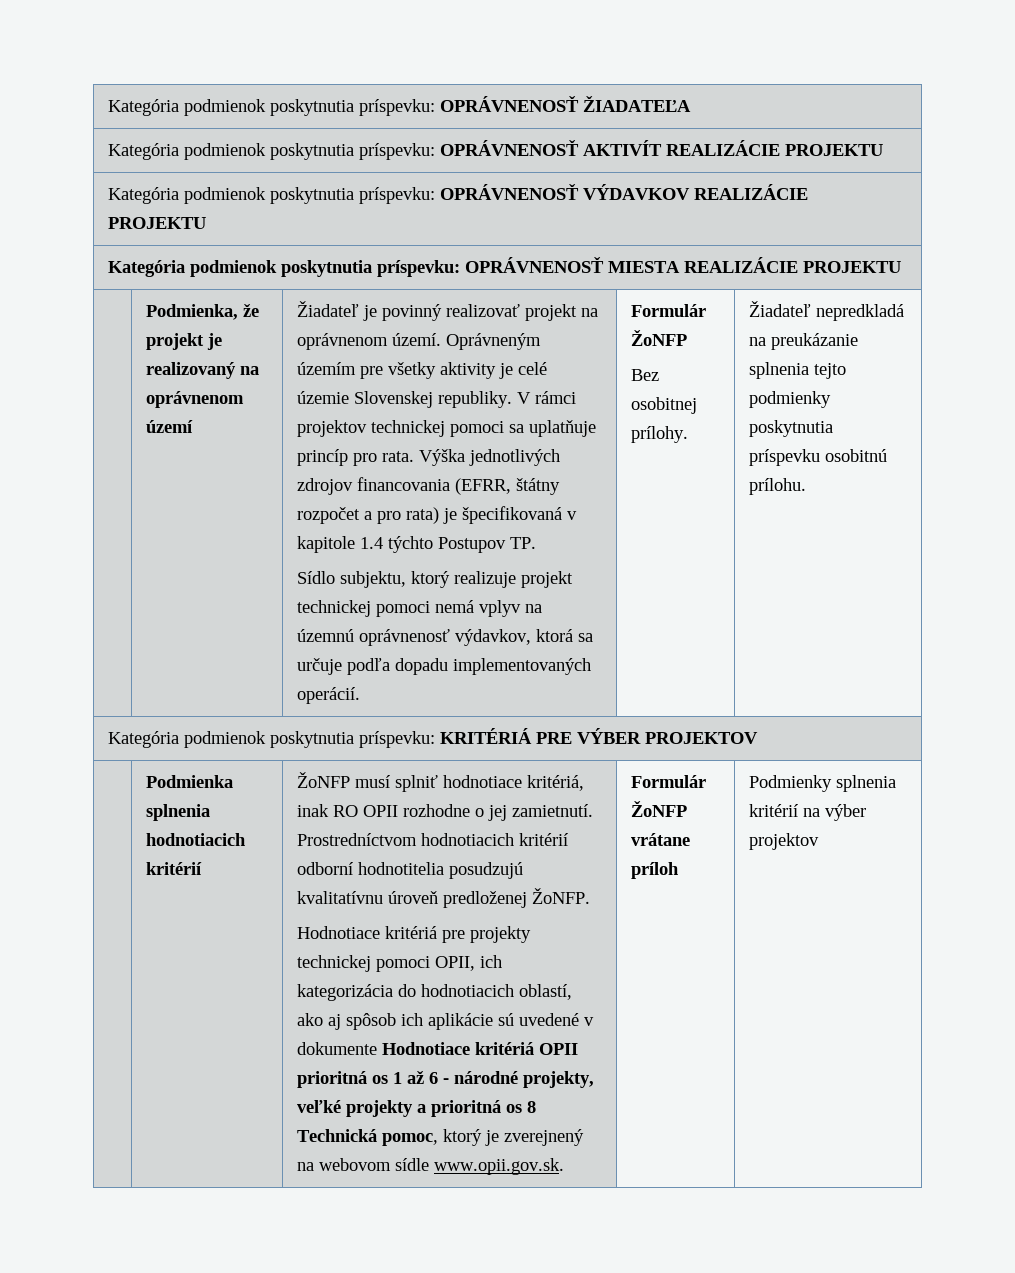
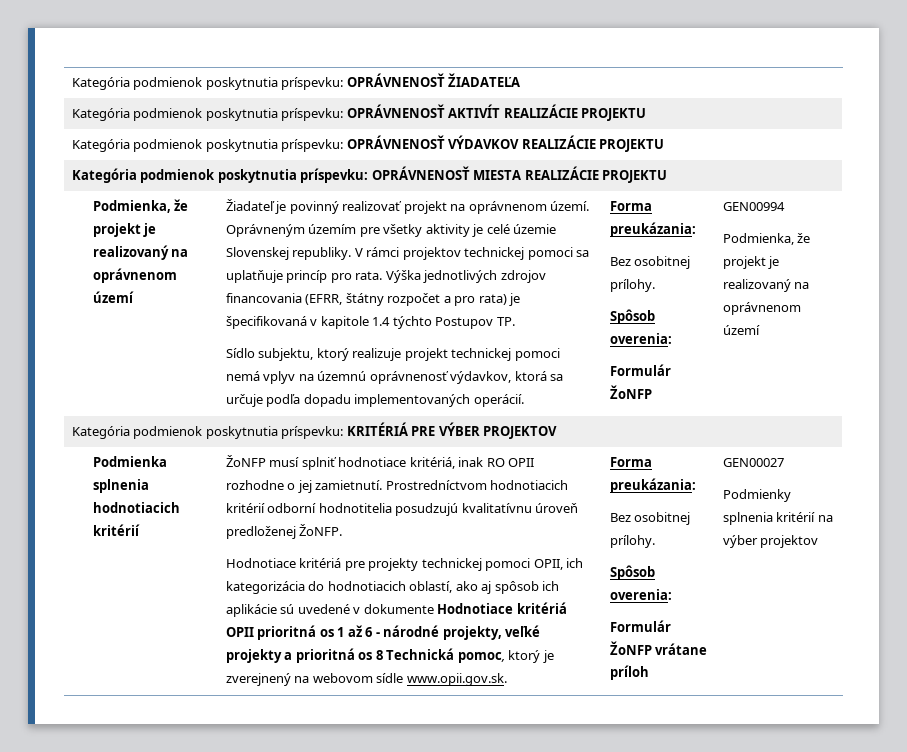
[630,304,706,317] [630,330,687,346] [630,369,659,381] [630,397,697,414] [630,426,688,443] [748,301,904,321] [748,333,858,350] [748,362,846,379] [748,391,831,408] [748,420,833,437] [748,449,887,466] [748,478,806,495] Formulár ŽoNFP // Bez osobitnej prílohy. | Žiadateľ nepredkladá na preukázanie splnenia tejto podmienky poskytnutia príspevku osobitnú prílohu. -> [609,201,652,211] [609,222,696,237] [609,256,691,269] [609,279,655,292] [609,309,655,324] [609,333,672,344] [609,364,671,376] [609,385,652,399] [722,202,785,211] [722,233,811,245] [722,256,780,269] [722,279,810,292] [722,302,801,315] [722,325,760,335] Forma preukázania: // Bez osobitnej prílohy. // Spôsob overenia: // Formulár ŽoNFP | GEN00994 // Podmienka, že projekt je realizovaný na oprávnenom území
(564, 1166) none -> [609,457,652,467] [609,478,696,493] [609,512,691,525] [609,535,655,548] [609,565,655,580] [609,589,672,600] Forma preukázania: // Bez osobitnej prílohy. // Spôsob overenia: //
(679, 870) none -> [722,458,784,467] GEN00027 //

